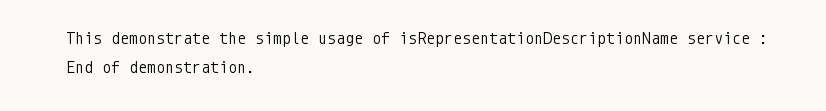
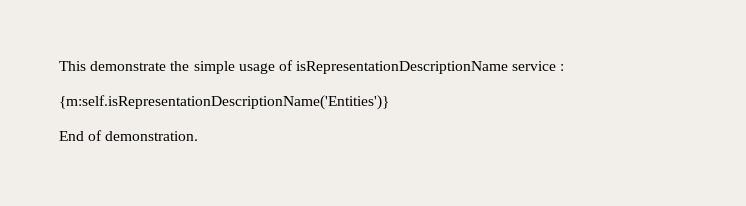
(768, 39) none -> [59,95,389,110] // {m:self.isRepresentationDescriptionName('Entities')}

